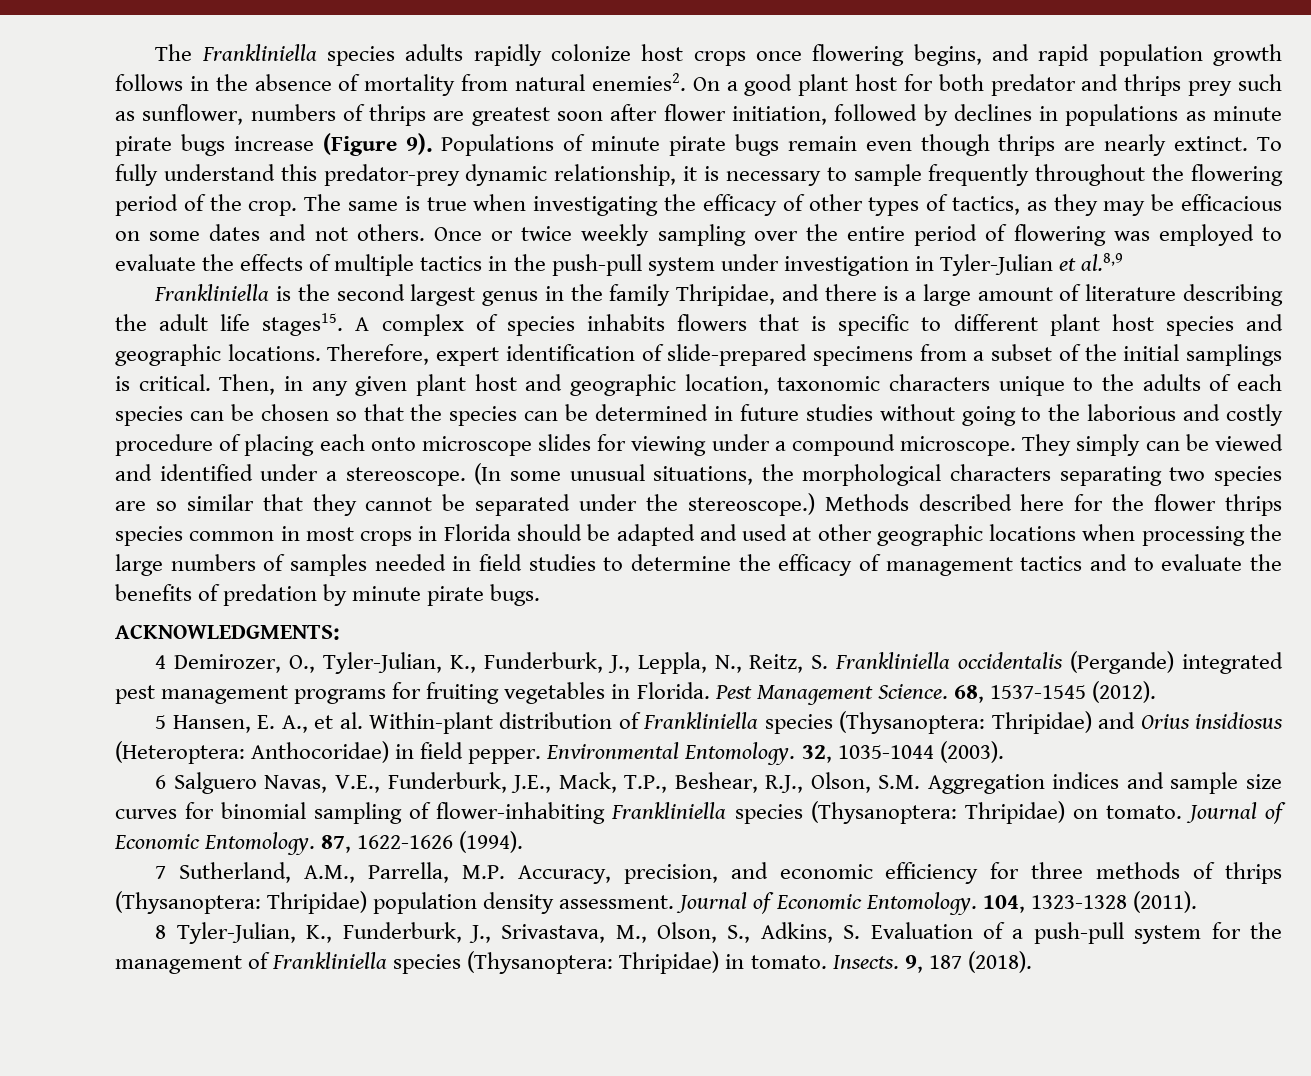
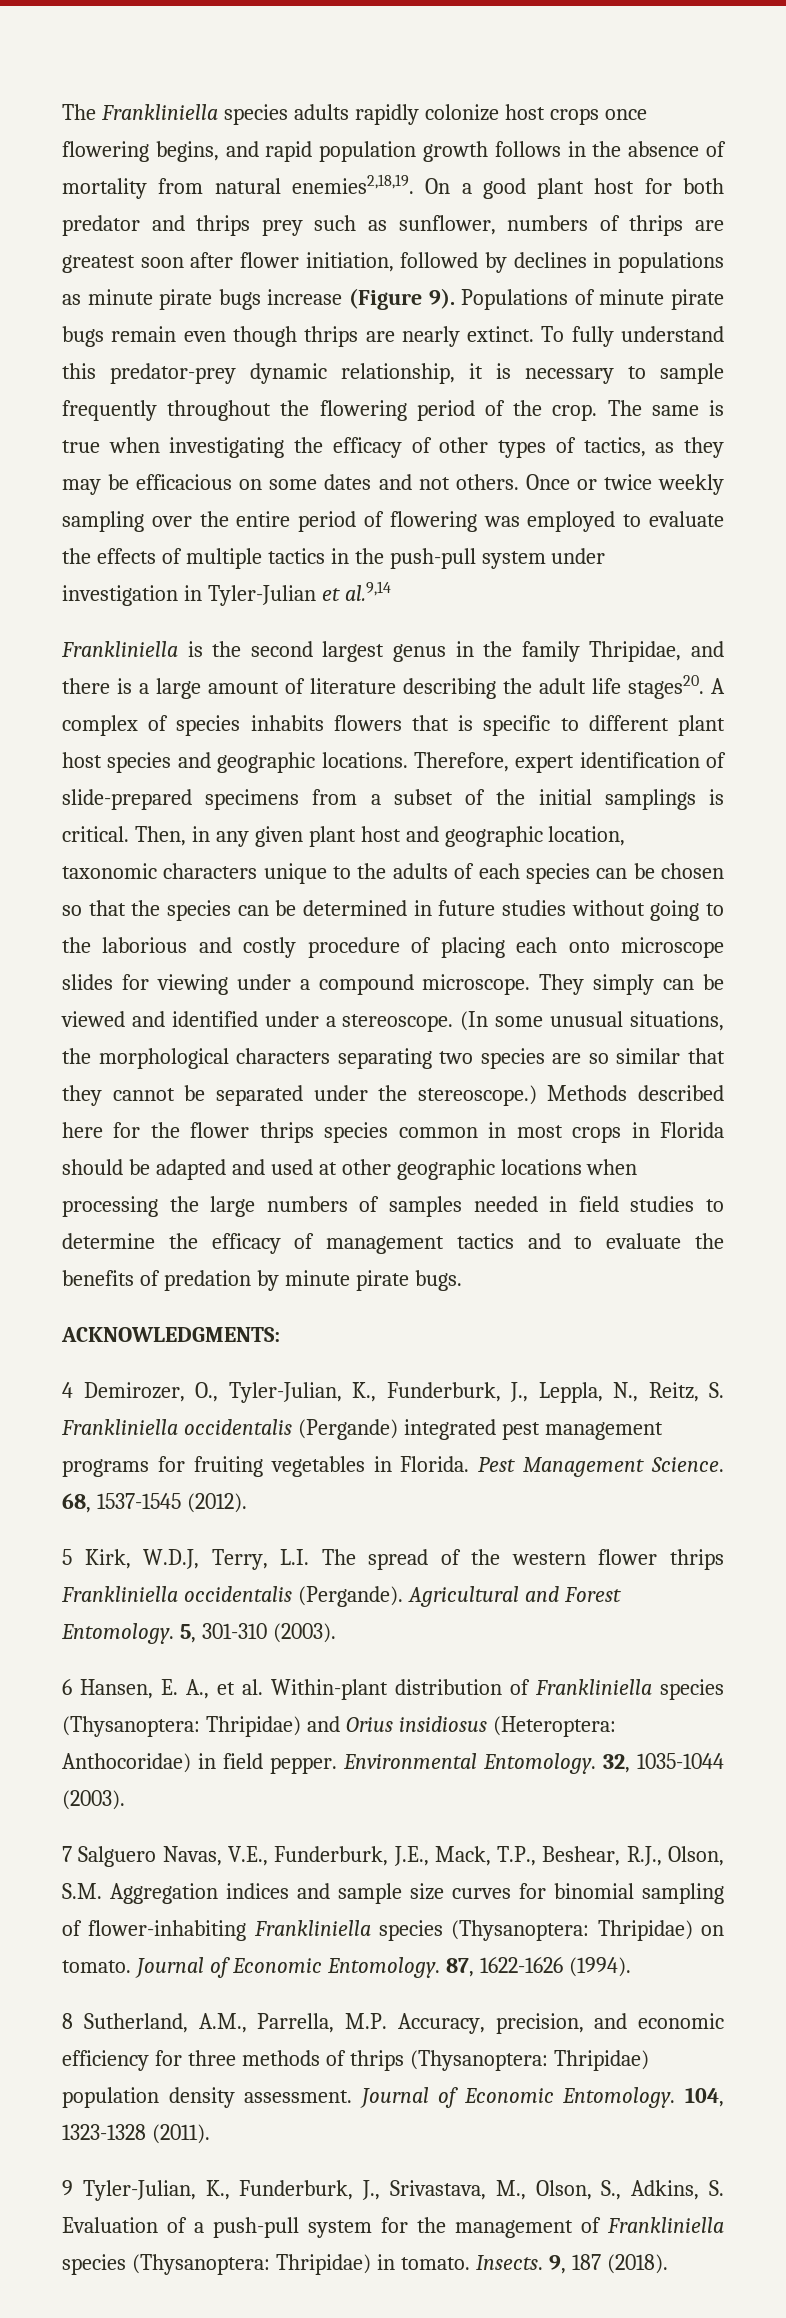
[591,73,686,91] enemies2. -> [291,174,414,194] enemies2,18,19.
[1081,253,1124,271] al.8,9 -> [344,581,391,601] al.9,14
[262,313,344,336] stages15. -> [628,675,704,699] stages20.
(167, 722) none -> [84,1549,724,1570] [61,1586,621,1607] [61,1623,336,1644] [62,1679,72,1695] Kirk, W.D.J, Terry, L.I. The spread of the western flower thrips Frankliniella occidentalis (Pergande). Agricultural and Forest Entomology. 5, 301-310 (2003). // 6
[155,775,167,789] 6 -> [62,1846,72,1862] 7
[155,866,167,879] 7 -> [62,2013,73,2029] 8
[155,925,167,939] 8 -> [62,2180,73,2196] 9

